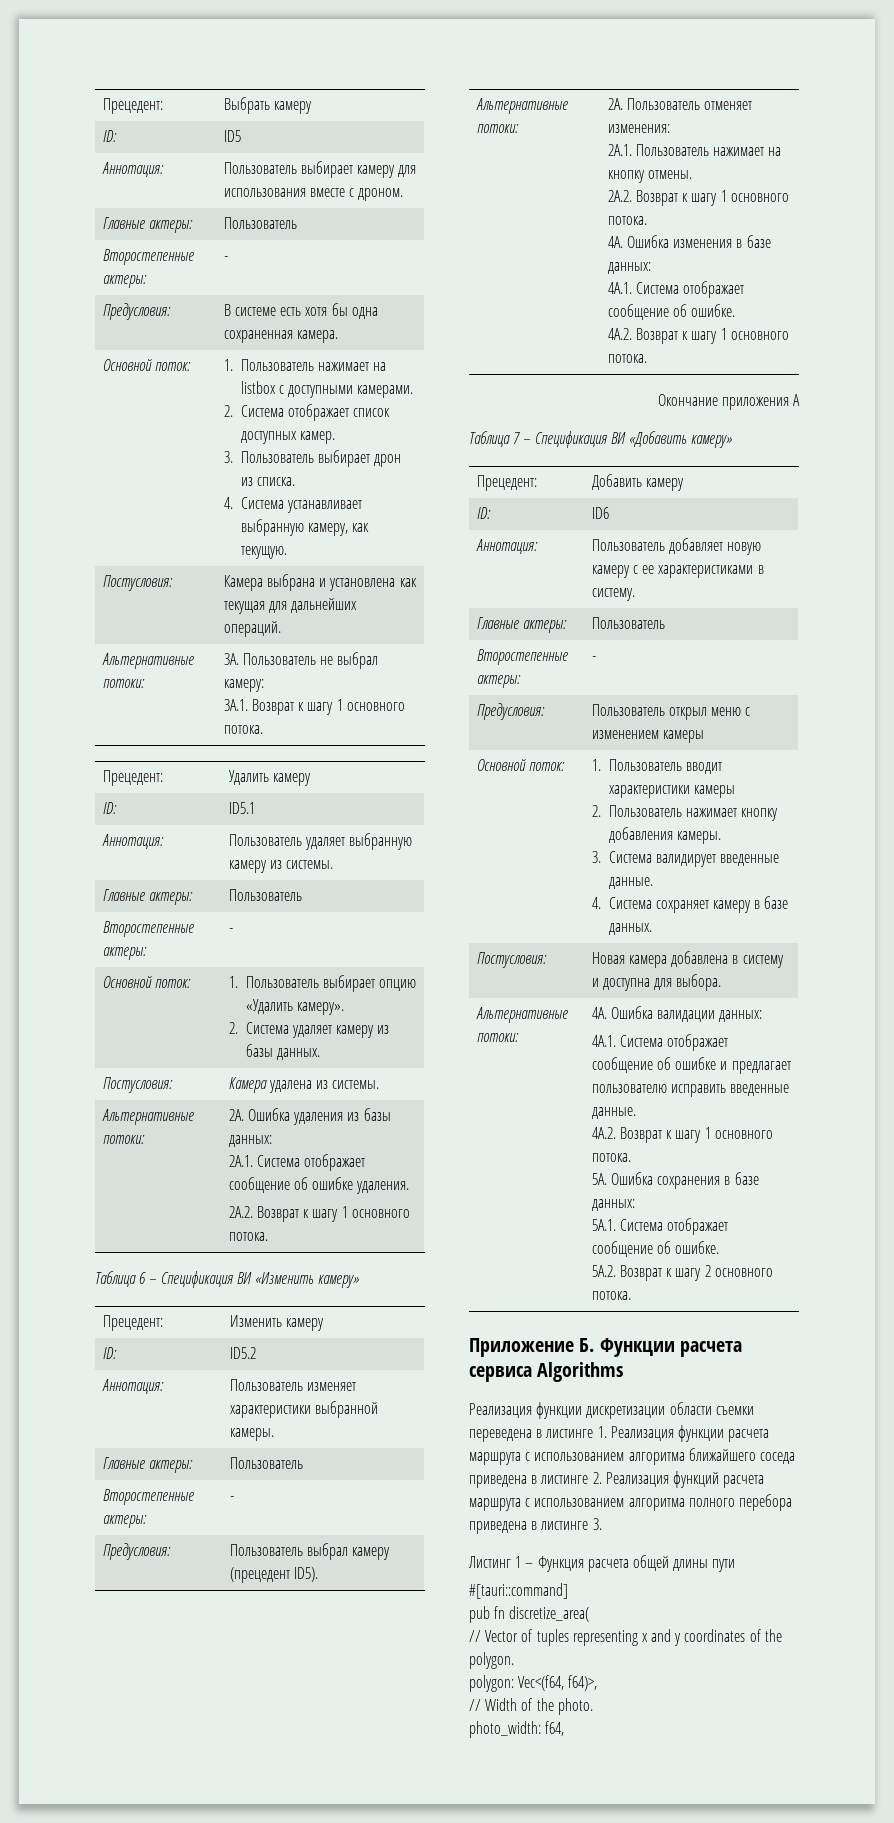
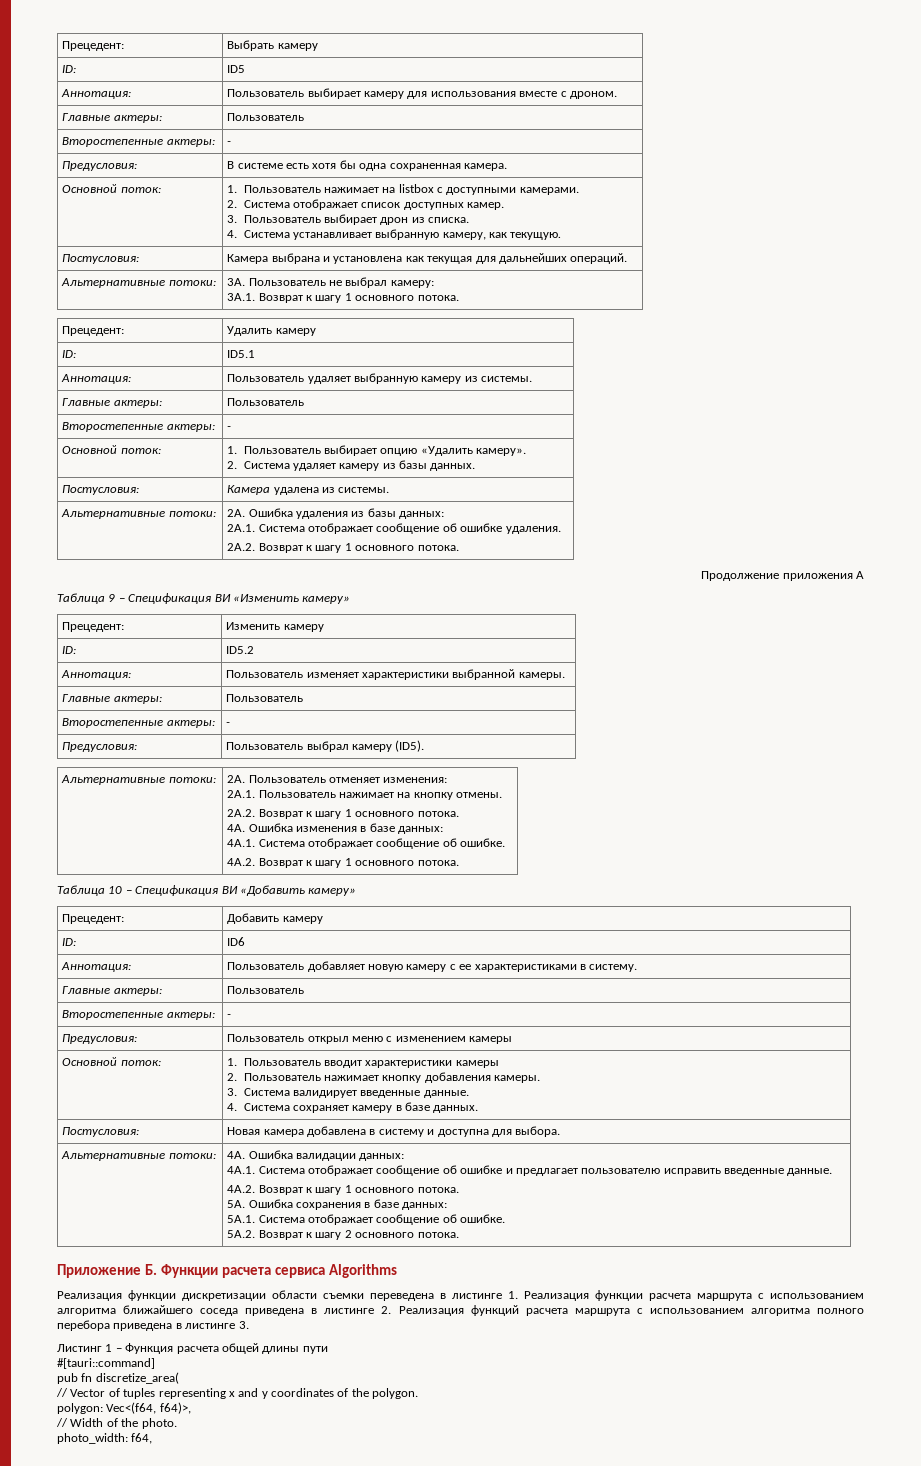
[95,1271,147,1287] // Таблица 6 -> [701,571,864,581] [57,593,116,604] // Продолжение приложения А // Таблица 9
[229,1567,319,1583] (прецедент ID5). -> [395,740,425,752] (ID5).
[657,394,800,410] [469,431,521,447] // Окончание приложения А // Таблица 7 -> [57,885,123,896] // Таблица 10

